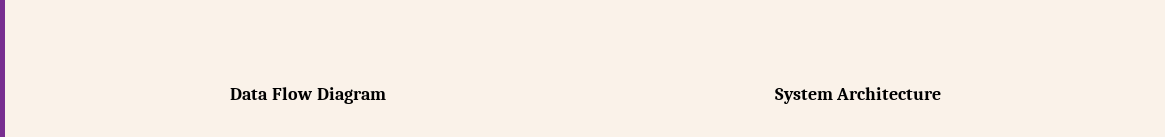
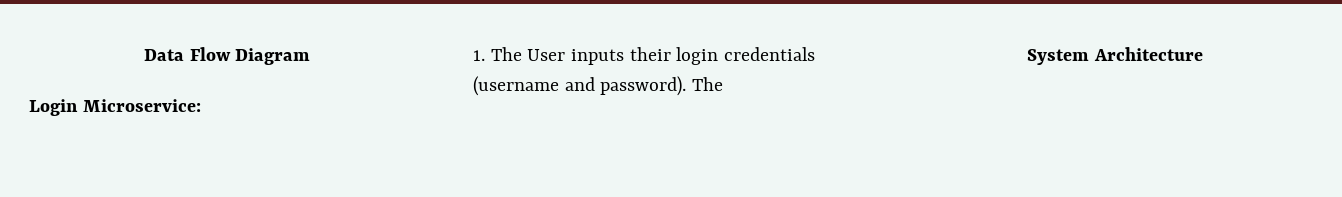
(386, 95) none -> [29,99,201,116] [473,47,816,65] [473,76,724,96] // Login Microservice: // 1. The User inputs their login credentials (username and password). The

